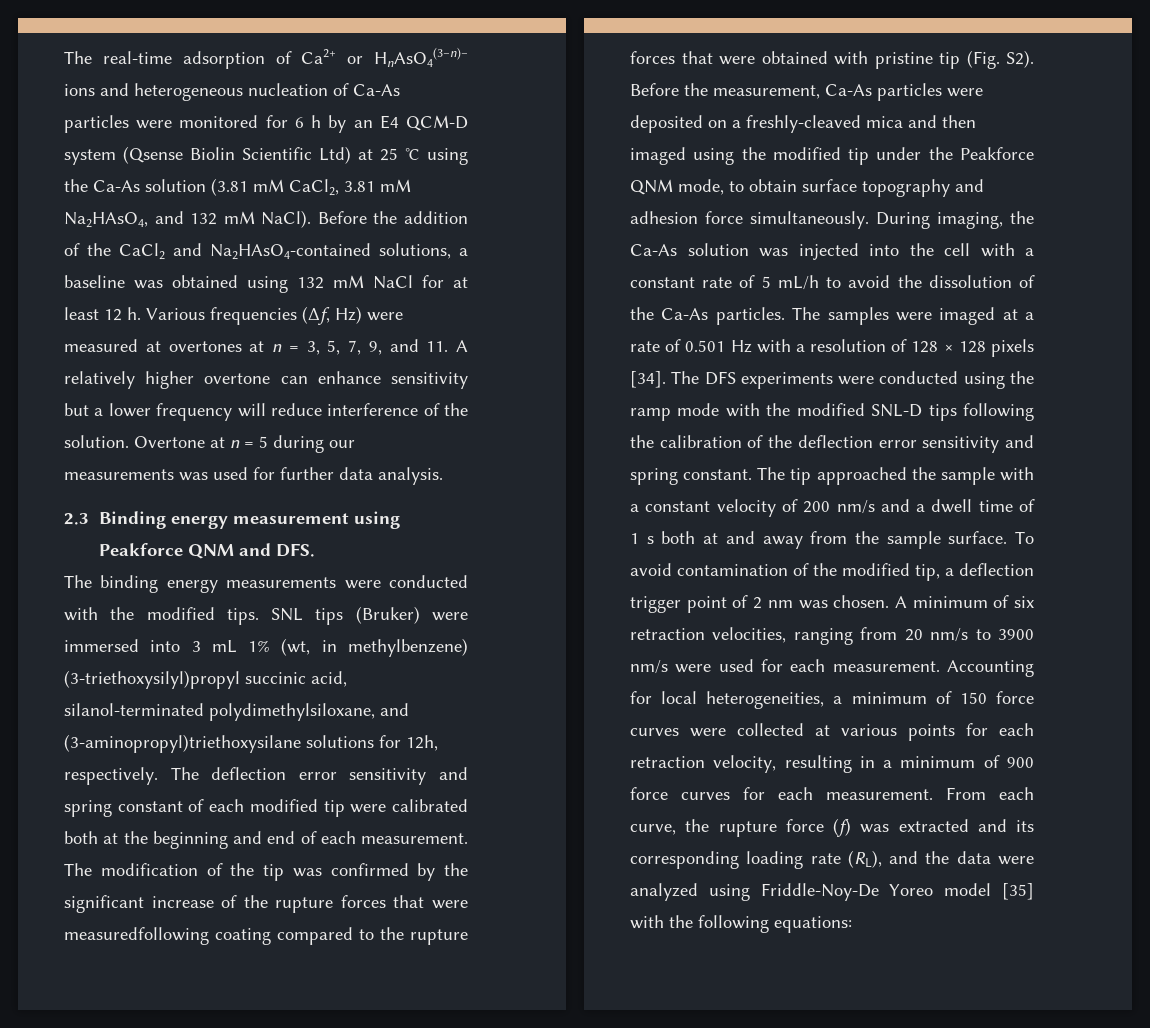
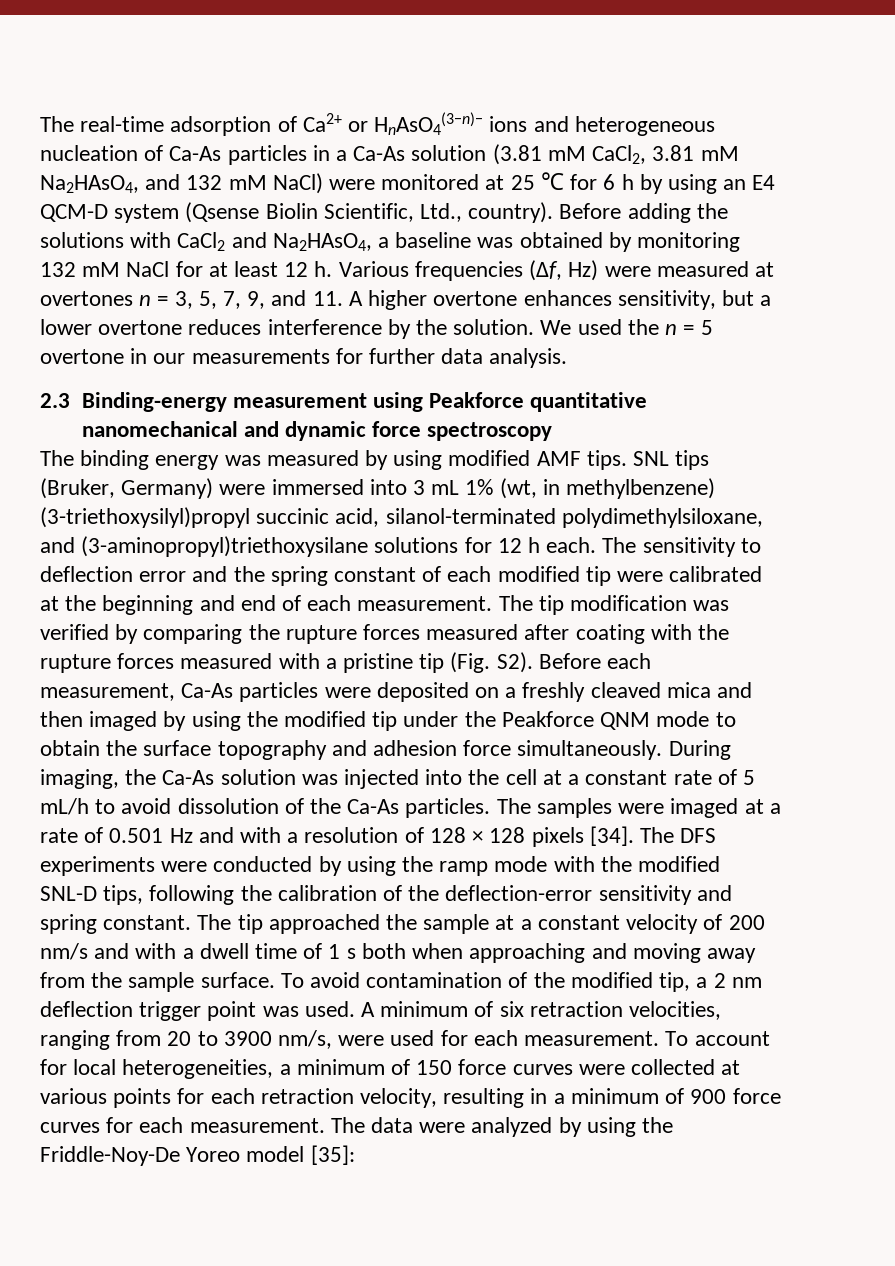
[136,115,469,133] [64,146,468,165] [64,179,88,192] were monitored for 6 h by an E4 QCM-D system (Qsense Biolin Scientific Ltd) at 25 ℃ using the -> [312,145,348,161] in a
[261,210,468,228] [64,243,451,260] NaCl). Before the addition of the CaCl2 and Na2HAsO4-contained solutions, -> [272,172,776,194] [40,202,728,223] [40,232,372,251] NaCl) were monitored at 25 ℃ for 6 h by using an E4 QCM-D system (Qsense Biolin Scientific, Ltd., country). Before adding the solutions with CaCl2 and Na2HAsO4,
[247,276,288,293] using -> [608,232,741,252] by monitoring
[249,341,265,352] at -> (133, 298) none
[64,371,135,389] relatively -> (363, 298) none
[280,371,468,389] [64,403,468,421] [64,435,355,453] [64,467,248,481] can enhance sensitivity but a lower frequency will reduce interference of the solution. Overtone at n = 5 during our measurements was used -> [523,290,772,310] [40,319,713,339] [40,348,330,364] enhances sensitivity, but a lower overtone reduces interference by the solution. We used the n = 5 overtone in our measurements
[99,511,229,529] Binding energy -> [81,392,227,412] Binding-energy
[188,543,316,559] [64,575,468,593] [64,607,215,621] QNM and DFS. // The binding energy measurements were conducted with the modified -> [530,392,648,412] [81,421,553,441] [40,450,581,470] quantitative nanomechanical and dynamic force spectroscopy // The binding energy was measured by using modified AMF
[355,606,420,624] (Bruker) -> [40,478,214,499] (Bruker, Germany)
[406,735,438,751] [64,767,468,785] 12h, respectively. The deflection error sensitivity and -> [497,537,761,557] [40,566,265,582] 12 h each. The sensitivity to deflection error and the
[64,831,98,844] both -> (763, 574) none
[100,863,468,881] [64,895,468,913] [64,927,468,945] [630,51,868,65] modification of the tip was confirmed by the significant increase of the rupture forces that were measuredfollowing coating compared to the rupture forces that were obtained with -> [538,595,730,615] [40,624,730,644] [40,653,337,673] tip modification was verified by comparing the rupture forces measured after coating with the rupture forces measured with a
[684,83,708,96] the -> [607,653,652,669] each
[746,115,861,133] freshly-cleaved -> [522,682,661,702] freshly cleaved
(686, 156) none -> [163,711,187,731] by
[678,179,724,195] mode, -> [656,711,710,727] mode
(797, 185) none -> [106,740,138,756] the
[980,243,1015,257] with -> [542,770,562,785] at
[897,275,922,288] the -> (172, 806) none
(752, 346) none -> [198,827,234,843] and
(959, 377) none -> [318,856,342,876] by
[928,404,957,421] tips -> [103,885,144,905] tips,
[797,435,917,448] deflection error -> [445,885,593,901] deflection-error
[1000,467,1034,481] with -> [495,915,515,930] at
(910, 505) none -> [135,943,177,959] with
[703,531,755,544] at and -> [412,943,701,963] when approaching and moving
(954, 572) none -> [713,973,762,988] 2 nm
[732,595,890,609] of 2 nm was chosen. -> [262,1001,355,1017] was used.
[930,628,969,642] nm/s -> (192, 1038) none
[630,660,668,674] nm/s -> [278,1030,333,1049] nm/s,
[947,660,1034,677] Accounting -> [665,1031,770,1046] To account
[946,787,1034,800] [630,818,1034,837] [630,850,1034,869] [630,883,1034,901] [630,915,852,933] From each curve, the rupture force (f) was extracted and its corresponding loading rate (RL), and the data were analyzed using Friddle-Noy-De Yoreo model [35] with the following equations: -> [330,1117,674,1137] [40,1145,355,1166] The data were analyzed by using the Friddle-Noy-De Yoreo model [35]:

